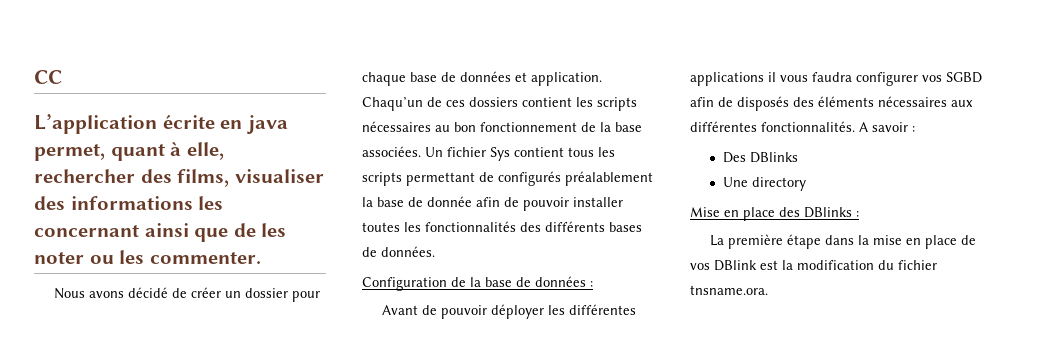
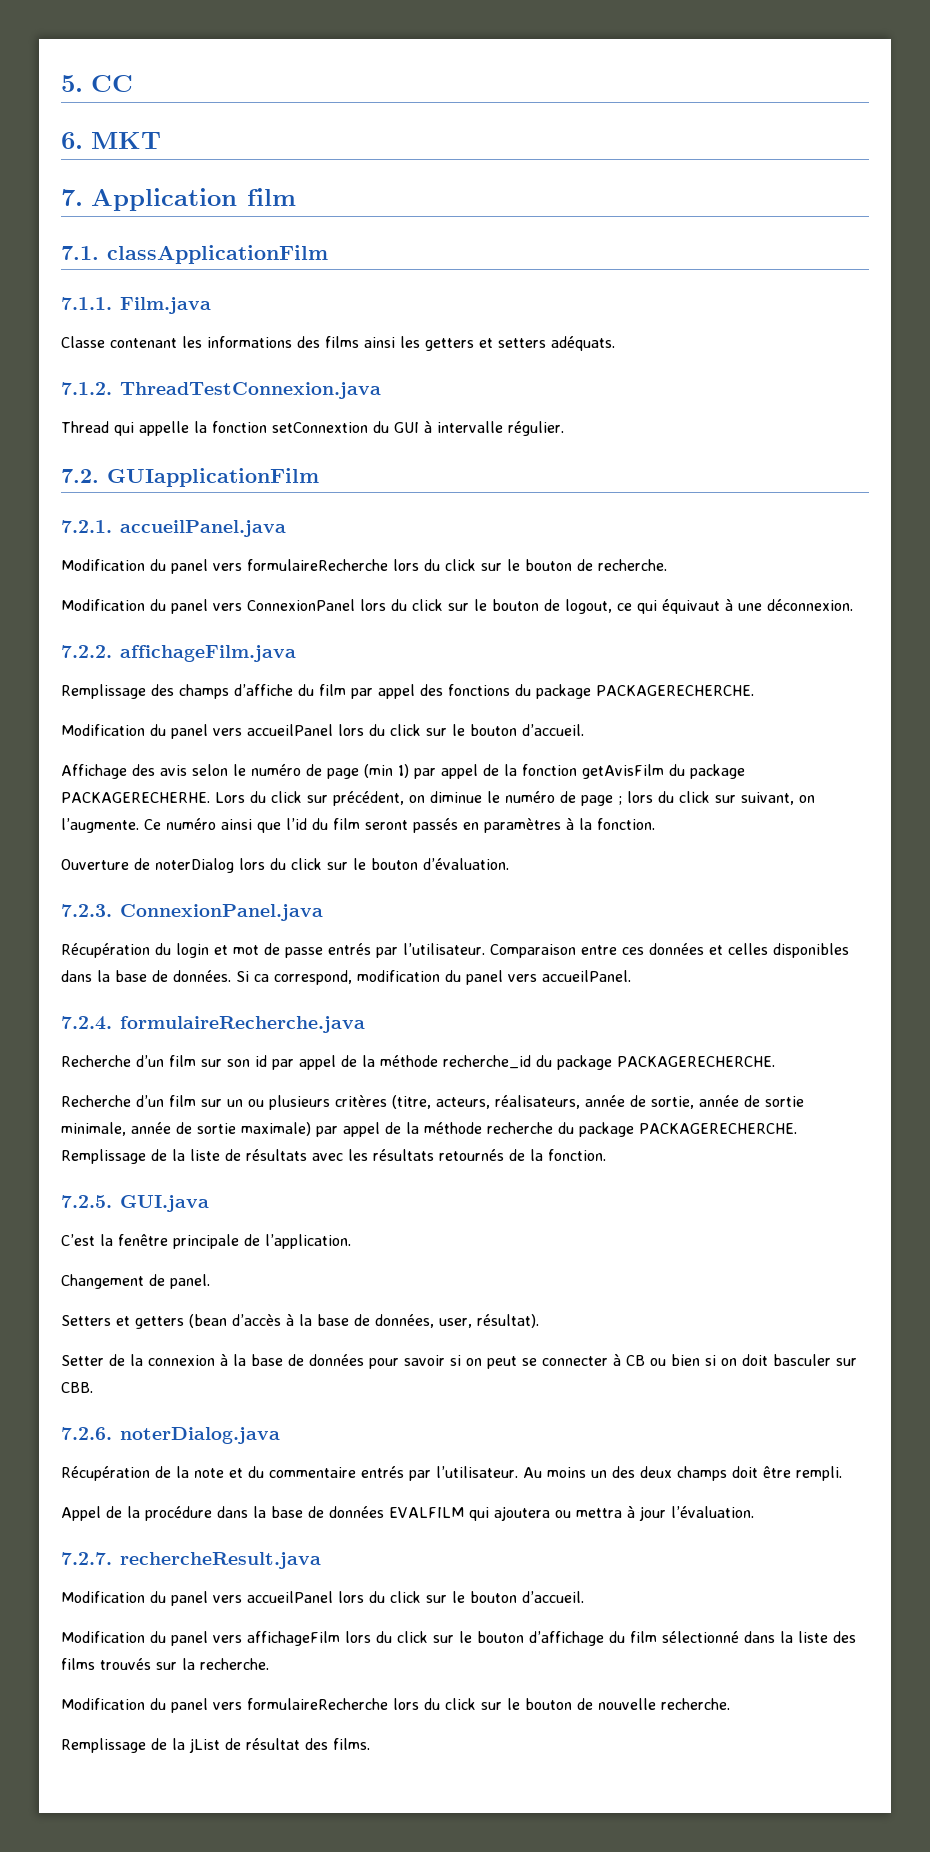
(34, 77) none -> [61,75,83,92] 5.
[34,114,288,134] [34,142,224,161] [34,169,324,187] [34,196,224,210] [34,223,287,242] [34,250,261,264] [54,287,321,302] [362,71,602,86] [362,97,637,111] [362,121,642,132] [362,146,615,161] [362,171,653,186] [362,196,623,211] [362,221,642,232] [362,246,435,257] [362,276,593,291] [382,304,637,319] [690,72,982,86] [690,96,973,111] [690,121,915,132] [723,152,799,163] [723,177,807,191] [690,207,859,221] [710,234,977,249] [690,260,937,271] [690,285,768,295] L’application écrite en java permet, quant à elle, rechercher des films, visualiser des informations les concernant ainsi que de les noter ou les commenter. // Nous avons décidé de créer un dossier pour chaque base de données et application. Chaqu’un de ces dossiers contient les scripts nécessaires au bon fonctionnement de la base associées. Un fichier Sys contient tous les scripts permettant de configurés préalablement la base de donnée afin de pouvoir installer toutes les fonctionnalités des différents bases de données. // Configuration de la base de données : // Avant de pouvoir déployer les différentes applications il vous faudra configurer vos SGBD afin de disposés des éléments nécessaires aux différentes fonctionnalités. A savoir : // Des DBlinks // Une directory // Mise en place des DBlinks : // La première étape dans la mise en place de vos DBlink est la modification du fichier tnsname.ora. -> [61,132,161,149] [61,188,296,211] [61,245,328,264] [61,297,211,314] [61,336,615,351] [61,382,381,399] [61,421,564,436] [61,468,319,487] [61,520,286,537] [61,559,667,574] [61,599,853,614] [61,645,296,662] [61,684,754,699] [61,724,584,739] [61,764,745,779] [61,791,815,806] [61,818,655,833] [61,858,509,873] [61,904,323,921] [61,943,849,958] [61,970,631,985] [61,1016,365,1033] [61,1055,775,1070] [61,1095,804,1110] [61,1122,797,1137] [61,1149,606,1164] [61,1195,209,1212] [61,1234,351,1249] [61,1274,210,1289] [61,1314,539,1329] [61,1354,857,1369] [61,1382,93,1393] [61,1427,280,1444] [61,1466,842,1481] [61,1506,754,1521] [61,1552,321,1569] [61,1591,584,1606] [61,1631,856,1646] [61,1658,269,1670] [61,1698,730,1713] [61,1738,370,1753] 6. MKT // 7. Application film // 7.1. classApplicationFilm // 7.1.1. Film.java // Classe contenant les informations des films ainsi les getters et setters adéquats. // 7.1.2. ThreadTestConnexion.java // Thread qui appelle la fonction setConnextion du GUI à intervalle régulier. // 7.2. GUIapplicationFilm // 7.2.1. accueilPanel.java // Modification du panel vers formulaireRecherche lors du click sur le bouton de recherche. // Modification du panel vers ConnexionPanel lors du click sur le bouton de logout, ce qui équivaut à une déconnexion. // 7.2.2. affichageFilm.java // Remplissage des champs d’affiche du film par appel des fonctions du package PACKAGERECHERCHE. // Modification du panel vers accueilPanel lors du click sur le bouton d’accueil. // Affichage des avis selon le numéro de page (min 1) par appel de la fonction getAvisFilm du package PACKAGERECHERHE. Lors du click sur précédent, on diminue le numéro de page ; lors du click sur suivant, on l’augmente. Ce numéro ainsi que l’id du film seront passés en paramètres à la fonction. // Ouverture de noterDialog lors du click sur le bouton d’évaluation. // 7.2.3. ConnexionPanel.java // Récupération du login et mot de passe entrés par l’utilisateur. Comparaison entre ces données et celles disponibles dans la base de données. Si ca correspond, modification du panel vers accueilPanel. // 7.2.4. formulaireRecherche.java // Recherche d’un film sur son id par appel de la méthode recherche_id du package PACKAGERECHERCHE. // Recherche d’un film sur un ou plusieurs critères (titre, acteurs, réalisateurs, année de sortie, année de sortie minimale, année de sortie maximale) par appel de la méthode recherche du package PACKAGERECHERCHE. Remplissage de la liste de résultats avec les résultats retournés de la fonction. // 7.2.5. GUI.java // C’est la fenêtre principale de l’application. // Changement de panel. // Setters et getters (bean d’accès à la base de données, user, résultat). // Setter de la connexion à la base de données pour savoir si on peut se connecter à CB ou bien si on doit basculer sur CBB. // 7.2.6. noterDialog.java // Récupération de la note et du commentaire entrés par l’utilisateur. Au moins un des deux champs doit être rempli. // Appel de la procédure dans la base de données EVALFILM qui ajoutera ou mettra à jour l’évaluation. // 7.2.7. rechercheResult.java // Modification du panel vers accueilPanel lors du click sur le bouton d’accueil. // Modification du panel vers affichageFilm lors du click sur le bouton d’affichage du film sélectionné dans la liste des films trouvés sur la recherche. // Modification du panel vers formulaireRecherche lors du click sur le bouton de nouvelle recherche. // Remplissage de la jList de résultat des films.

